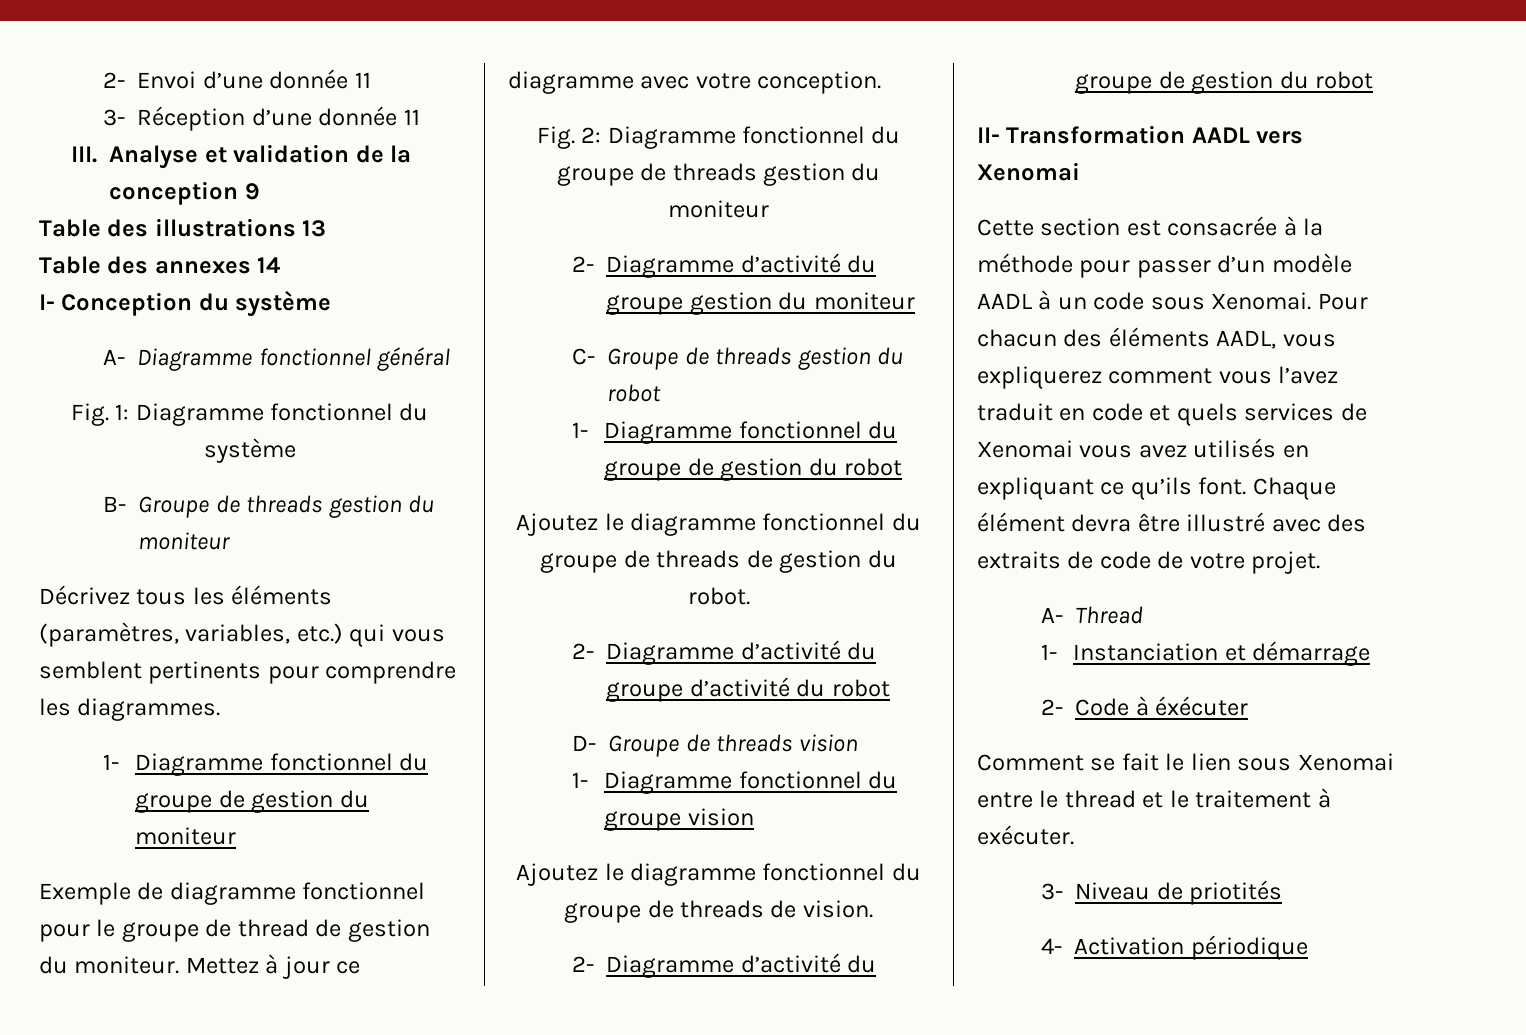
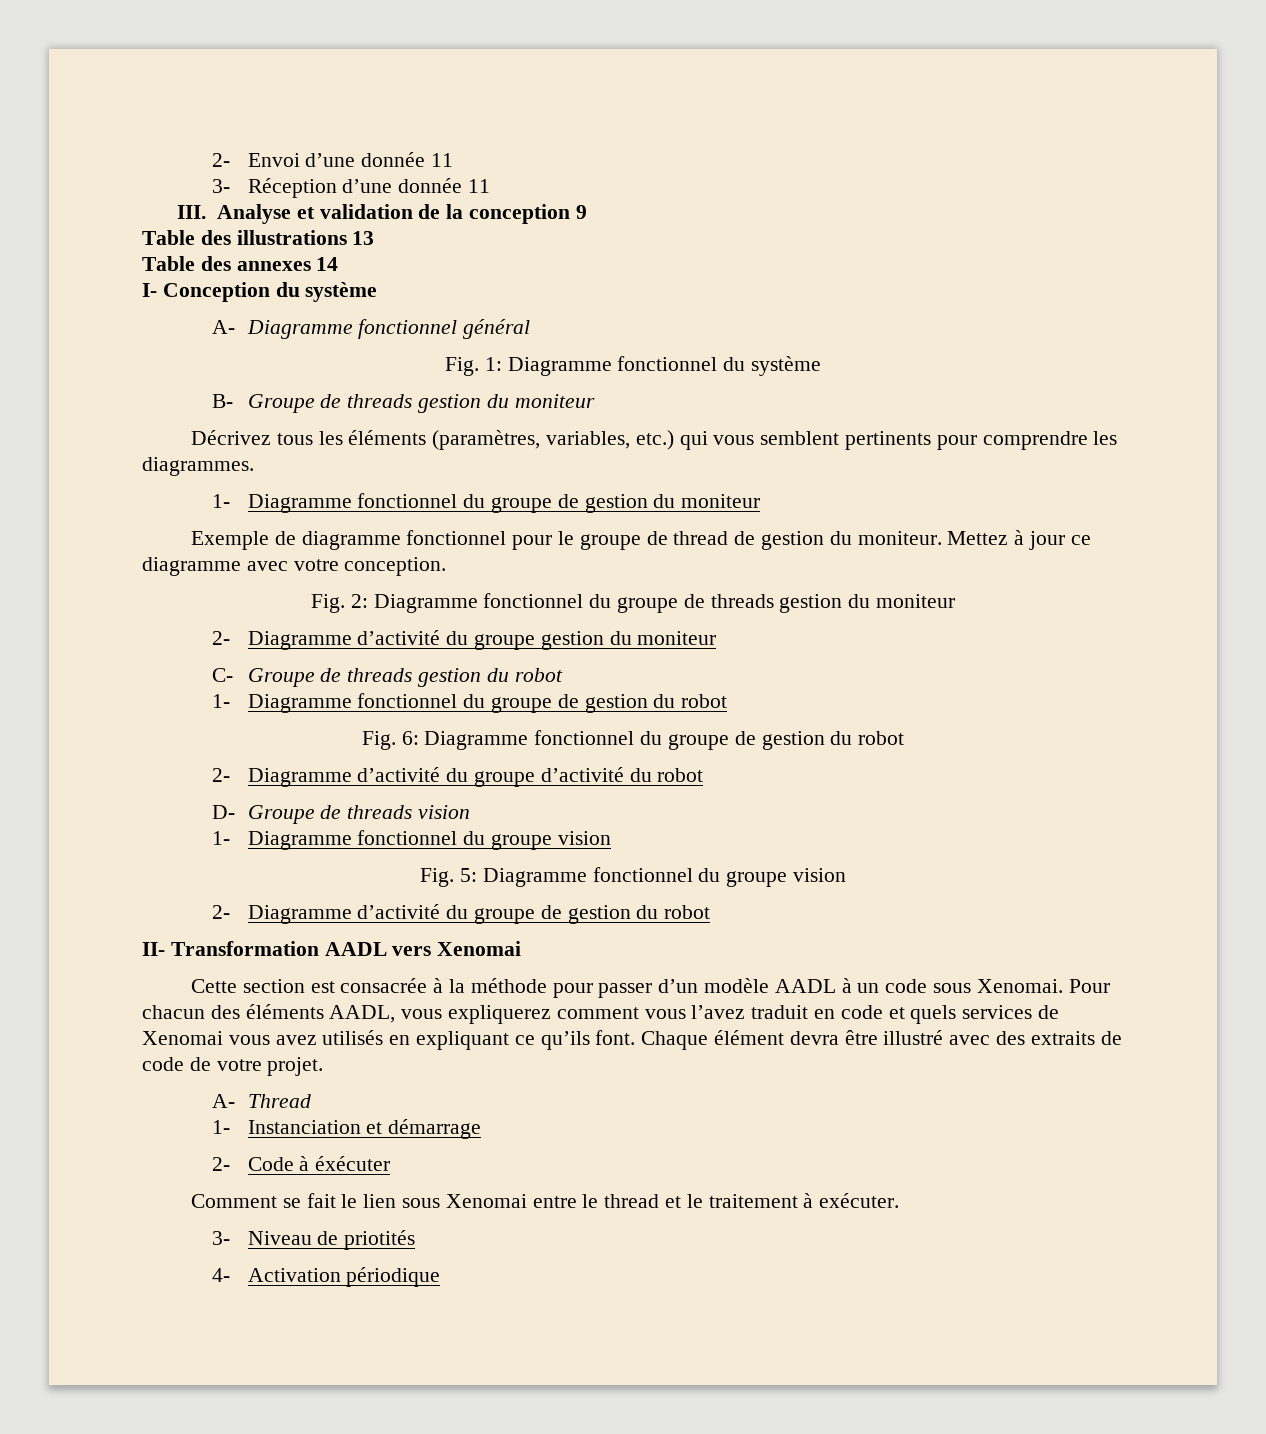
[516,513,921,536] [540,550,897,573] [687,587,750,605] Ajoutez le diagramme fonctionnel du groupe de threads de gestion du robot. -> [361,730,905,750] Fig. 6: Diagramme fonctionnel du groupe de gestion du robot
[516,863,921,886] [564,900,873,923] Ajoutez le diagramme fonctionnel du groupe de threads de vision. -> [420,867,846,887] Fig. 5: Diagramme fonctionnel du groupe vision

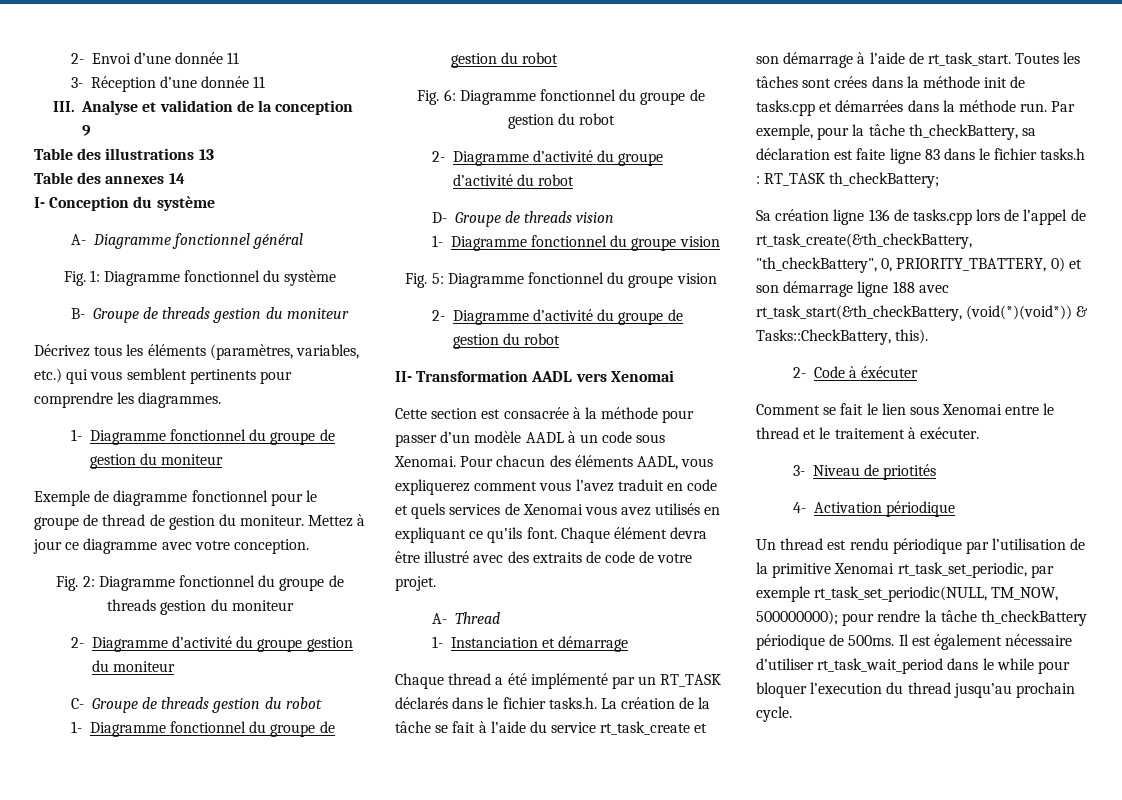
(482, 1129) none -> [395,673,722,689] [395,697,711,709] [395,721,708,735] [756,52,1081,68] [756,76,1026,88] [756,100,1076,116] [756,124,1036,140] [756,148,1086,164] [756,172,940,188] [756,209,1086,225] [756,233,972,249] [756,257,1082,273] [756,281,949,297] [756,305,1089,321] [756,329,929,345] // Chaque thread a été implémenté par un RT_TASK déclarés dans le fichier tasks.h. La création de la tâche se fait à l’aide du service rt_task_create et son démarrage à l’aide de rt_task_start. Toutes les tâches sont crées dans la méthode init de tasks.cpp et démarrées dans la méthode run. Par exemple, pour la tâche th_checkBattery, sa déclaration est faite ligne 83 dans le fichier tasks.h : RT_TASK th_checkBattery; // Sa création ligne 136 de tasks.cpp lors de l’appel de rt_task_create(&th_checkBattery, "th_checkBattery", 0, PRIORITY_TBATTERY, 0) et son démarrage ligne 188 avec rt_task_start(&th_checkBattery, (void(*)(void*)) & Tasks::CheckBattery, this).
(441, 1277) none -> [756,538,1086,554] [756,562,1054,578] [756,586,1059,602] [756,610,1087,626] [756,634,1073,650] [756,658,1070,674] [756,682,1075,698] [756,706,792,722] // Un thread est rendu périodique par l’utilisation de la primitive Xenomai rt_task_set_periodic, par exemple rt_task_set_periodic(NULL, TM_NOW, 500000000); pour rendre la tâche th_checkBattery périodique de 500ms. Il est également nécessaire d’utiliser rt_task_wait_period dans le while pour bloquer l’execution du thread jusqu’au prochain cycle.

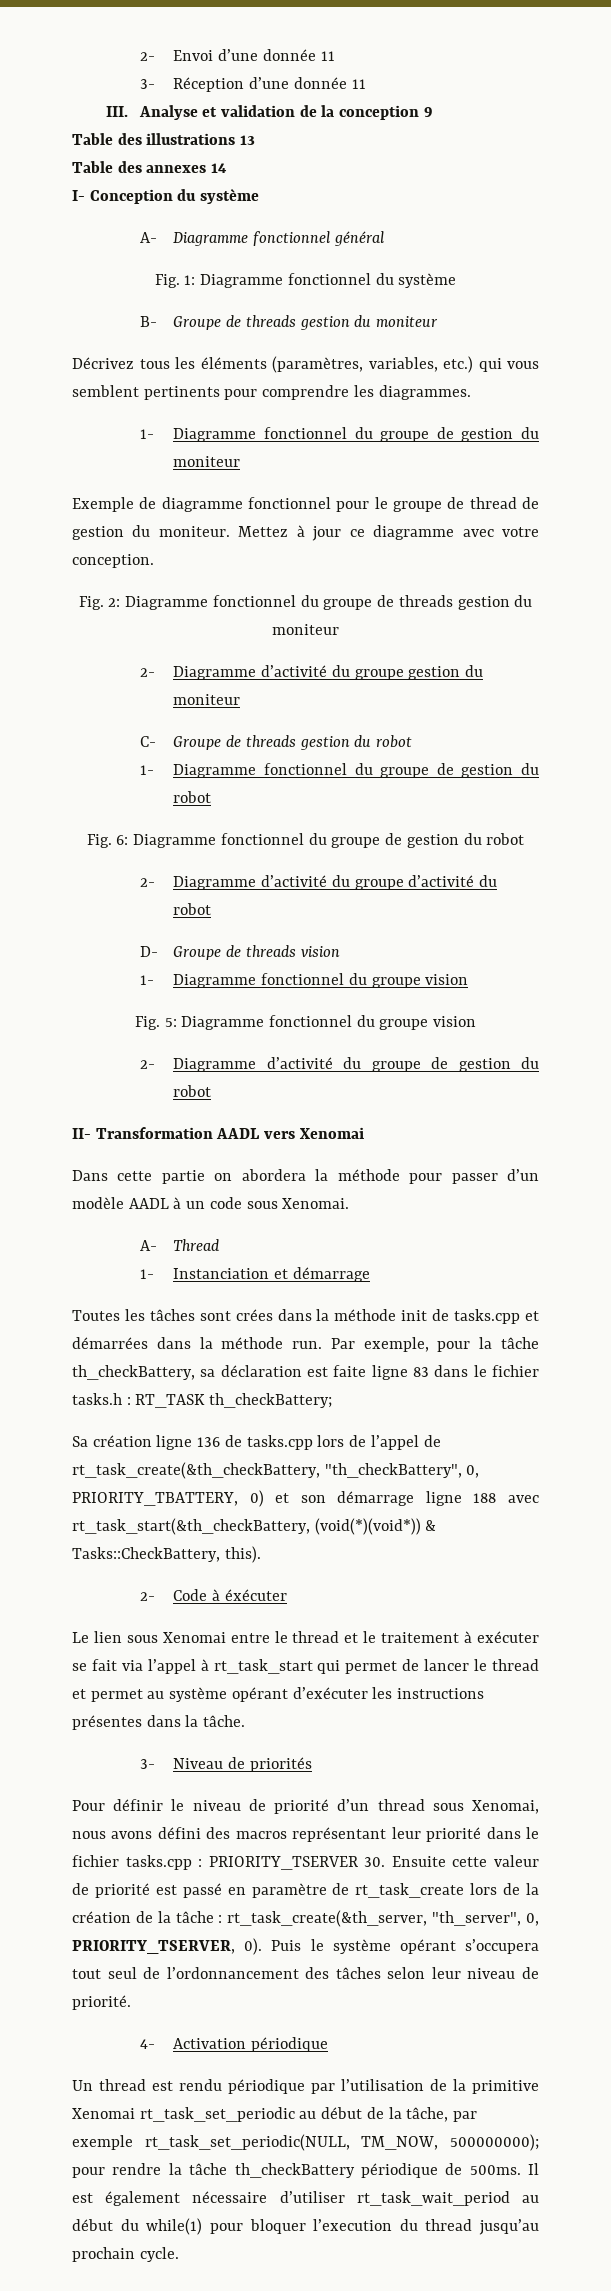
[395,407,581,419] Cette section est consacrée à -> [72,1169,306,1184] Dans cette partie on abordera
[460,455,714,470] [395,479,718,495] [395,503,721,519] [395,527,708,543] [395,551,693,563] [395,576,436,591] Pour chacun des éléments AADL, vous expliquerez comment vous l’avez traduit en code et quels services de Xenomai vous avez utilisés en expliquant ce qu’ils font. Chaque élément devra être illustré avec des extraits de code de votre projet. -> (350, 1203) none
[395,673,722,689] [395,697,711,709] [395,721,708,735] [756,52,1011,68] Chaque thread a été implémenté par un RT_TASK déclarés dans le fichier tasks.h. La création de la tâche se fait à l’aide du service rt_task_create et son démarrage à l’aide de rt_task_start. -> (370, 1274) none
[756,403,878,415] Comment se fait le -> [72,1632,89,1643] Le
[919,427,979,439] [793,464,937,480] exécuter. // 3- Niveau de priotités -> [477,1631,540,1643] [72,1659,540,1674] [72,1687,485,1702] [72,1715,246,1730] [139,1757,312,1772] [72,1799,539,1814] [72,1827,540,1842] [72,1855,539,1870] [72,1883,539,1898] [72,1910,539,1927] [72,1938,539,1955] [72,1967,539,1979] [72,1995,131,2010] exécuter se fait via l’appel à rt_task_start qui permet de lancer le thread et permet au système opérant d’exécuter les instructions présentes dans la tâche. // 3- Niveau de priorités // Pour définir le niveau de priorité d’un thread sous Xenomai, nous avons défini des macros représentant leur priorité dans le fichier tasks.cpp : PRIORITY_TSERVER 30. Ensuite cette valeur de priorité est passé en paramètre de rt_task_create lors de la création de la tâche : rt_task_create(&th_server, "th_server", 0, PRIORITY_TSERVER, 0). Puis le système opérant s’occupera tout seul de l’ordonnancement des tâches selon leur niveau de priorité.
[897,562,1027,578] rt_task_set_periodic, -> [139,2107,449,2122] rt_task_set_periodic au début de la tâche,
[947,658,1034,670] dans le while -> [522,2195,539,2203] [72,2218,203,2235] au début du while(1)

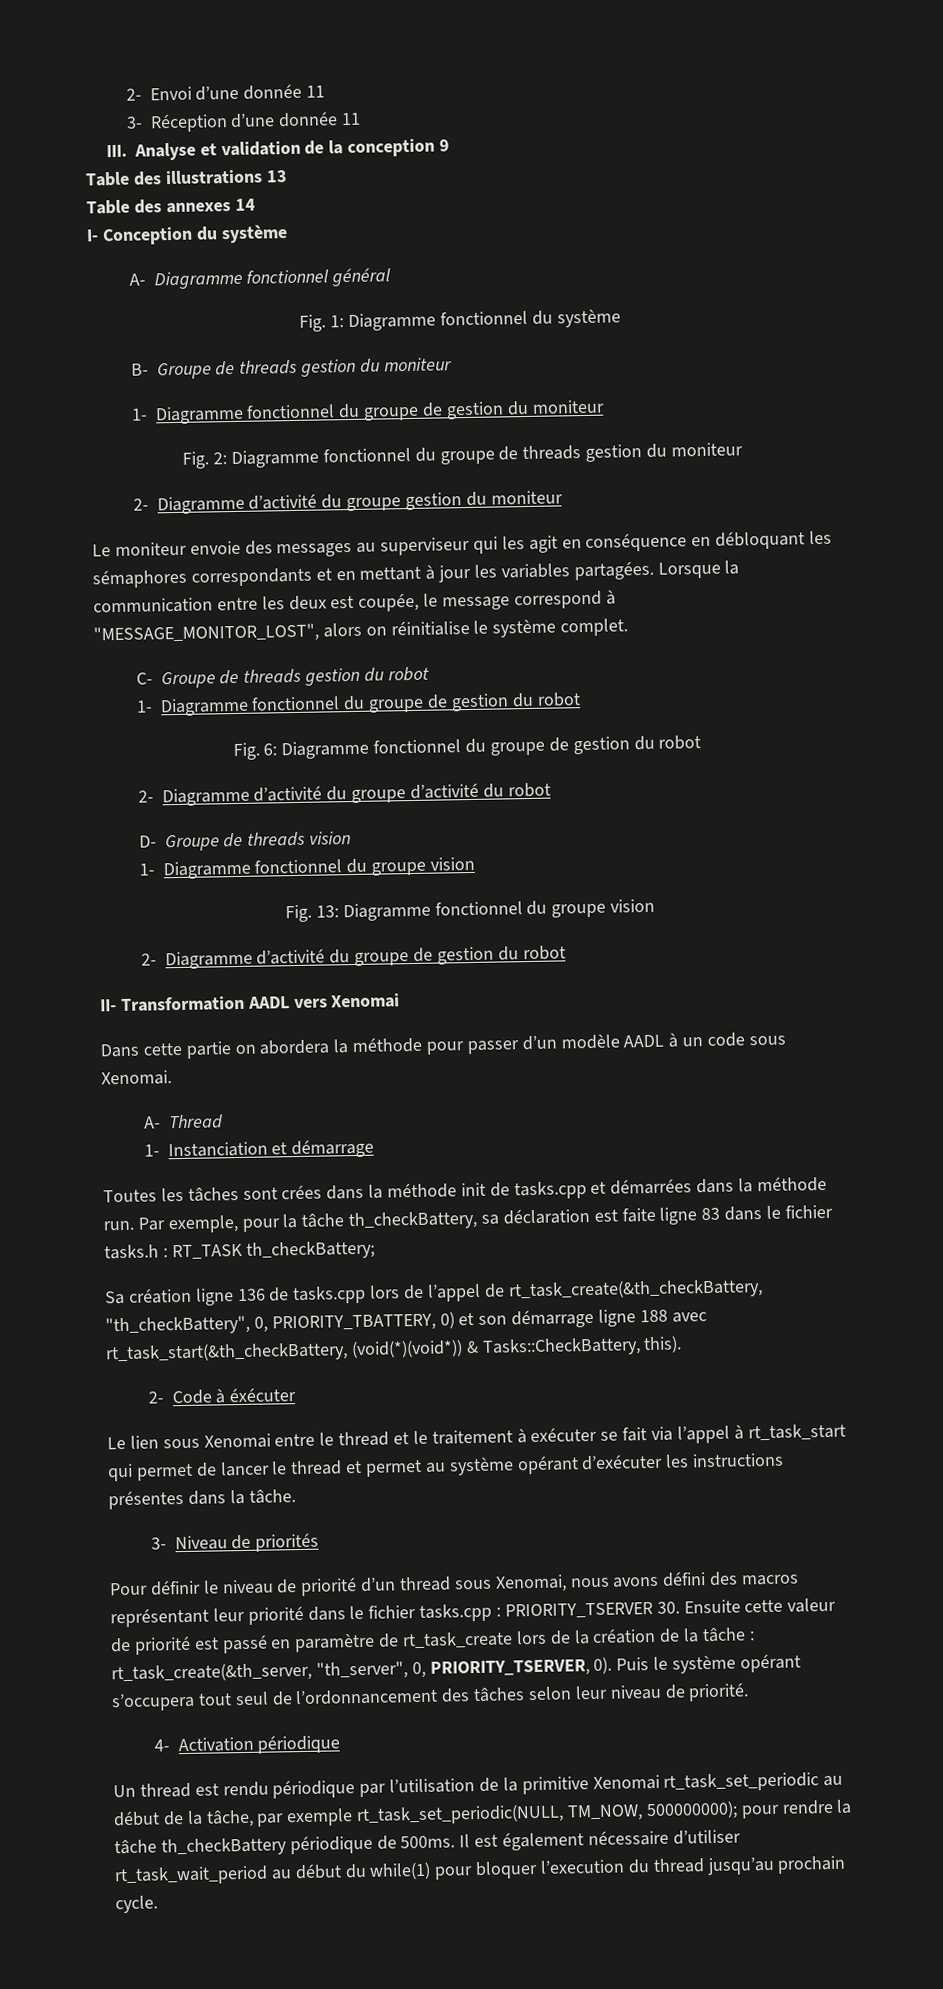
[72,356,539,373] [72,385,471,400] // Décrivez tous les éléments (paramètres, variables, etc.) qui vous semblent pertinents pour comprendre les diagrammes. -> (452, 364) none
[72,497,539,512] [72,525,540,541] [72,554,154,568] // Exemple de diagramme fonctionnel pour le groupe de thread de gestion du moniteur. Mettez à jour ce diagramme avec votre conception. -> (605, 406) none
(241, 699) none -> [92,530,833,558] [92,560,740,589] [93,589,616,614] [93,618,629,645] // Le moniteur envoie des messages au superviseur qui les agit en conséquence en débloquant les sémaphores correspondants et en mettant à jour les variables partagées. Lorsque la communication entre les deux est coupée, le message correspond à "MESSAGE_MONITOR_LOST", alors on réinitialise le système complet.
[164,1018,177,1027] 5: -> [315,905,339,918] 13:

